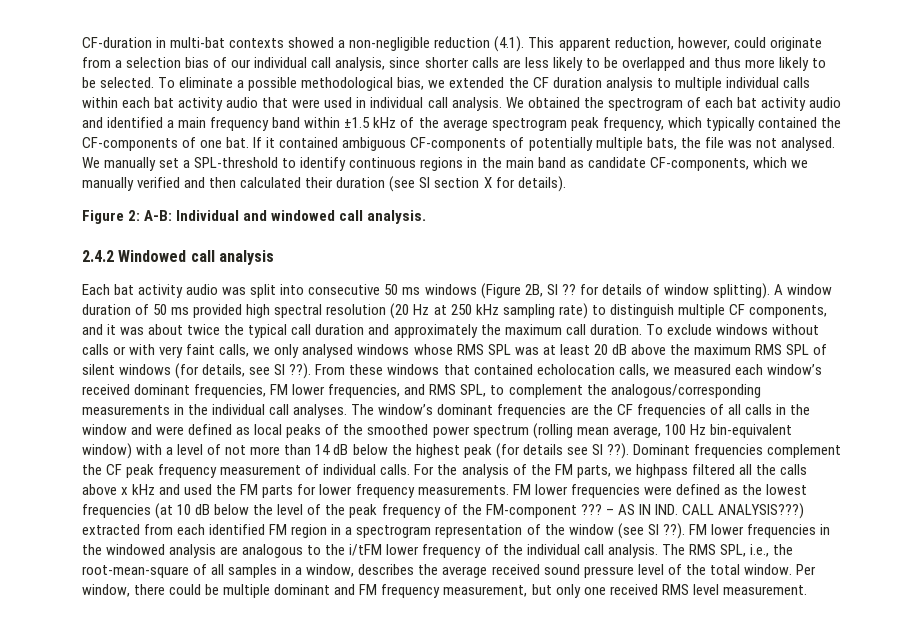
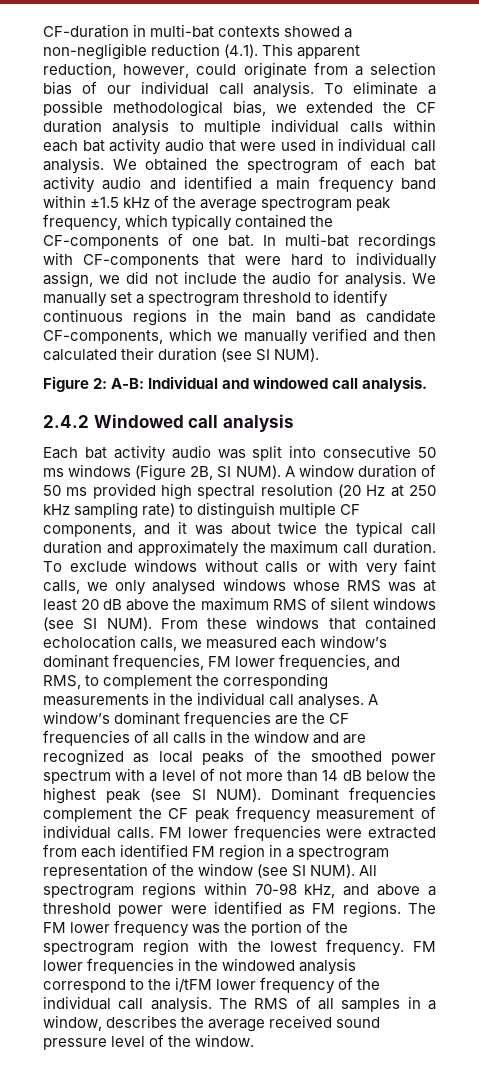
[335,57,827,71] [82,77,155,88] analysis, since shorter calls are less likely to be overlapped and thus more likely to be selected. -> [253,81,315,98] analysis.
[253,137,835,151] If it contained ambiguous CF-components of potentially multiple bats, the file was not analysed. -> [263,233,436,250] [43,252,437,269] [43,271,406,288] In multi-bat recordings with CF-components that were hard to individually assign, we did not include the audio for analysis.
[194,157,279,168] SPL-threshold -> [148,292,312,307] spectrogram threshold
[434,176,566,192] section X for details). -> [274,348,320,362] NUM).
[561,283,770,299] ?? for details of window splitting). -> [235,465,281,479] NUM).
[487,344,511,355] SPL -> (381, 586) none
[786,344,810,355] SPL -> (307, 605) none
[175,363,312,379] (for details, see SI ??). -> [43,617,152,631] (see SI NUM).
[82,384,130,395] received -> (388, 641) none
[429,384,487,397] RMS SPL, -> [43,675,81,689] RMS,
[610,384,761,398] analogous/corresponding -> [223,673,329,690] corresponding
[351,404,375,415] The -> [368,694,379,705] A
[156,424,233,435] were defined -> [343,734,367,744] [43,749,124,766] are recognized
[532,423,792,439] [82,443,132,459] (rolling mean average, 100 Hz bin-equivalent window) -> (111, 777) none
[495,443,629,459] (for details see SI ??). -> [150,788,261,802] (see SI NUM).
[414,464,807,478] [82,484,807,498] [82,503,804,519] For the analysis of the FM parts, we highpass filtered all the calls above x kHz and used the FM parts for lower frequency measurements. FM lower frequencies were defined as the lowest frequencies (at 10 dB below the level of the peak frequency of the FM-component ??? – AS IN IND. CALL ANALYSIS???) -> [159,825,363,841] FM lower frequencies were
[662,523,685,539] ??). -> [310,864,378,878] [43,882,437,899] [43,901,436,918] [43,920,349,937] [43,939,404,956] NUM). All spectrogram regions within 70-98 kHz, and above a threshold power were identified as FM regions. The FM lower frequency was the portion of the spectrogram region with the lowest frequency.
[220,544,304,558] are analogous -> [43,979,126,993] correspond
[719,544,793,557] [82,565,189,578] SPL, i.e., the root-mean-square -> (289, 1004) none
[709,564,816,575] [82,584,807,598] total window. Per window, there could be multiple dominant and FM frequency measurement, but only one received RMS level measurement. -> [195,1034,255,1047] window.

